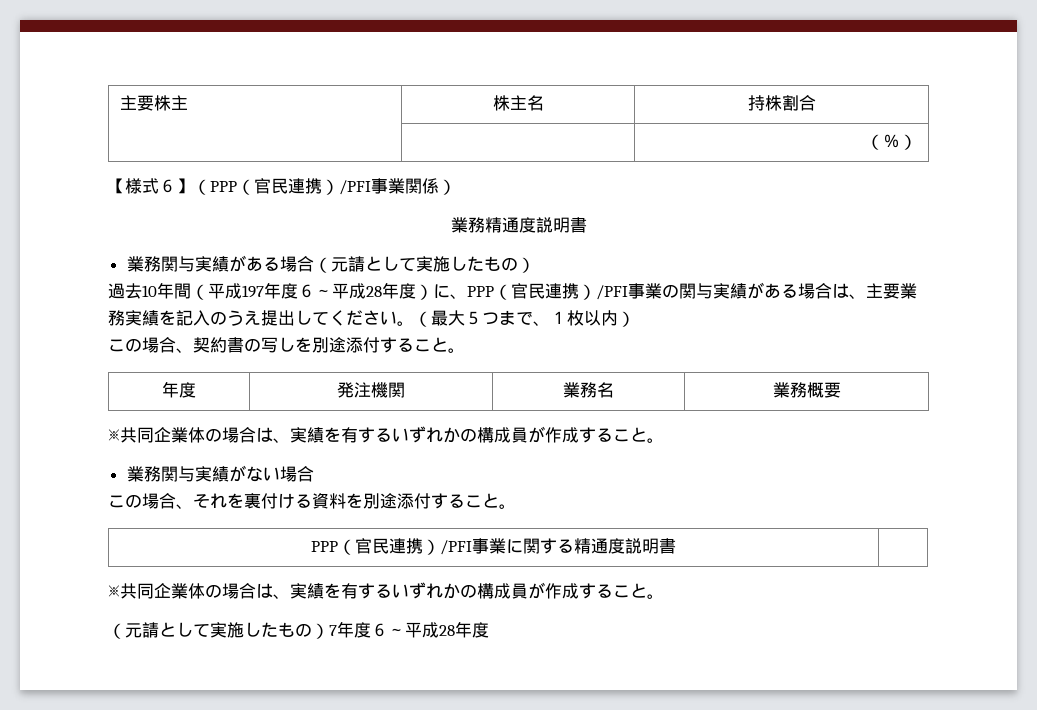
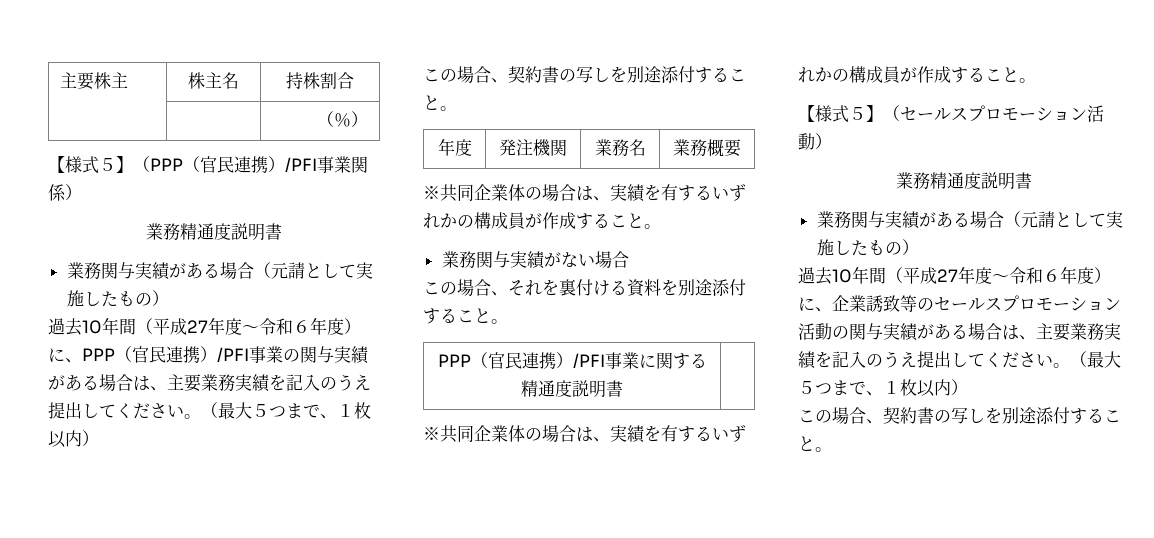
[159,179,176,193] ６ -> [99,158,116,171] ５
[242,282,382,299] 197年度６～平成28 -> [187,317,310,335] 27年度～令和６
[108,621,489,639] （元請として実施したもの）7年度６～平成28年度 -> [798,105,1104,123] [798,133,832,150] [896,172,1032,190] [816,211,1123,229] [816,239,919,256] [798,266,1111,285] [798,295,1121,313] [798,323,1121,341] [798,351,1121,369] [798,379,968,397] [798,407,1121,424] [798,436,832,452] 【様式５】（セールスプロモーション活動） // 業務精通度説明書 // 業務関与実績がある場合（元請として実施したもの） // 過去10年間（平成27年度～令和６年度）に、企業誘致等のセールスプロモーション活動の関与実績がある場合は、主要業務実績を記入のうえ提出してください。（最大５つまで、１枚以内） // この場合、契約書の写しを別途添付すること。

